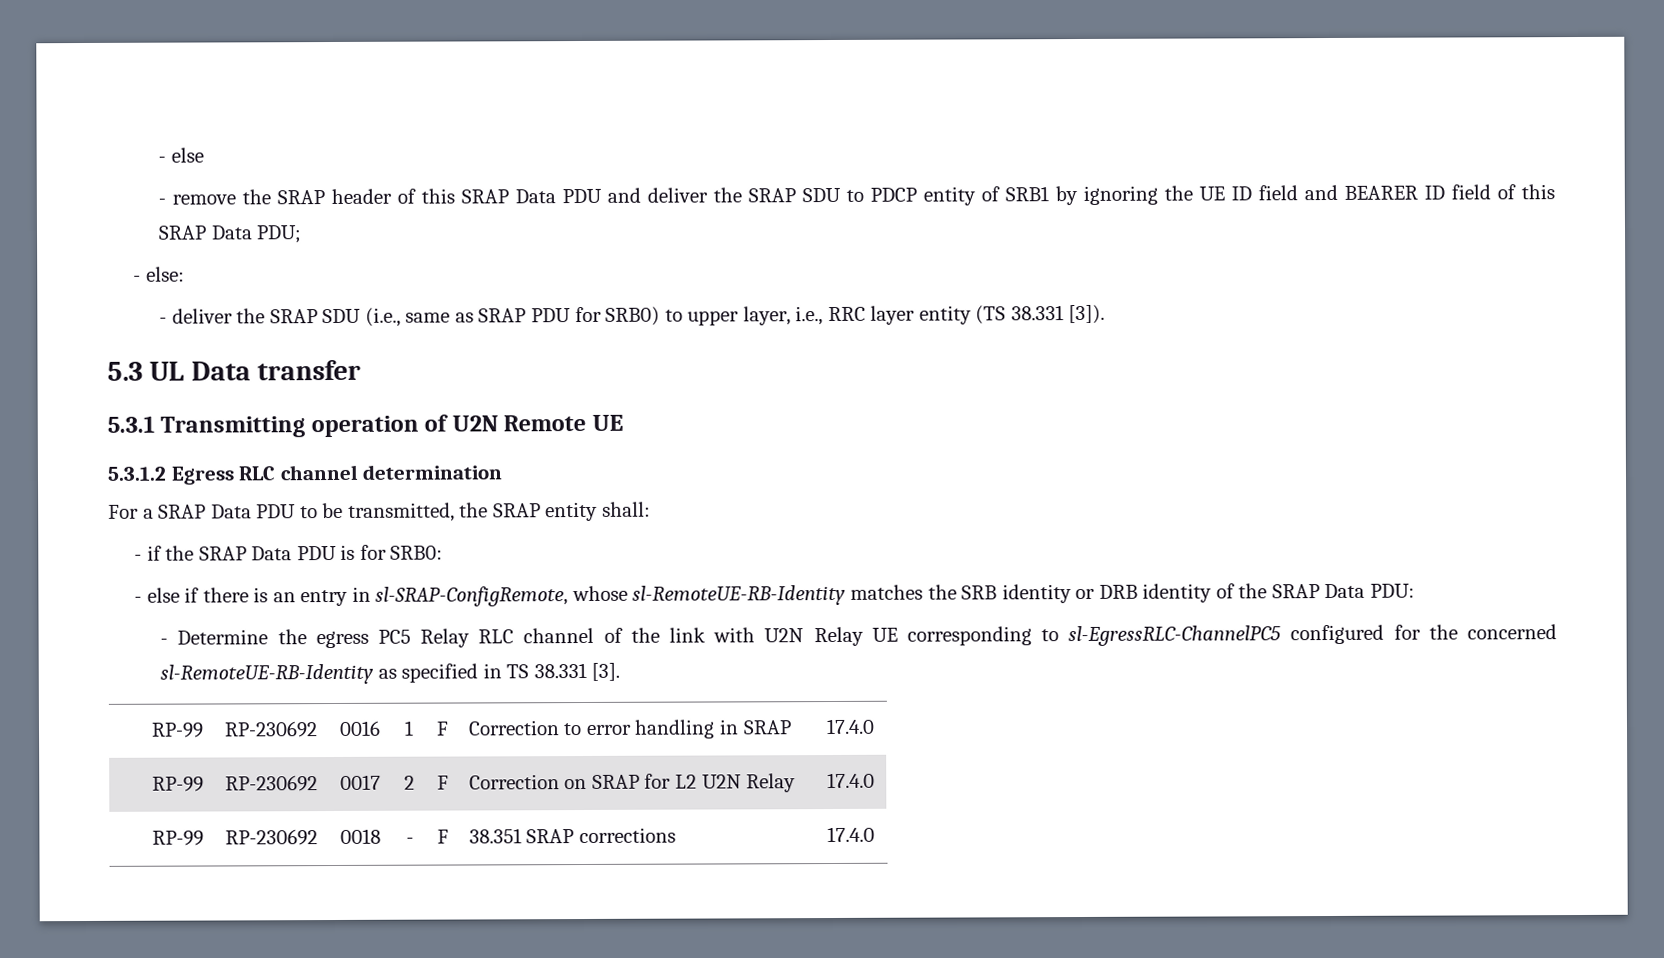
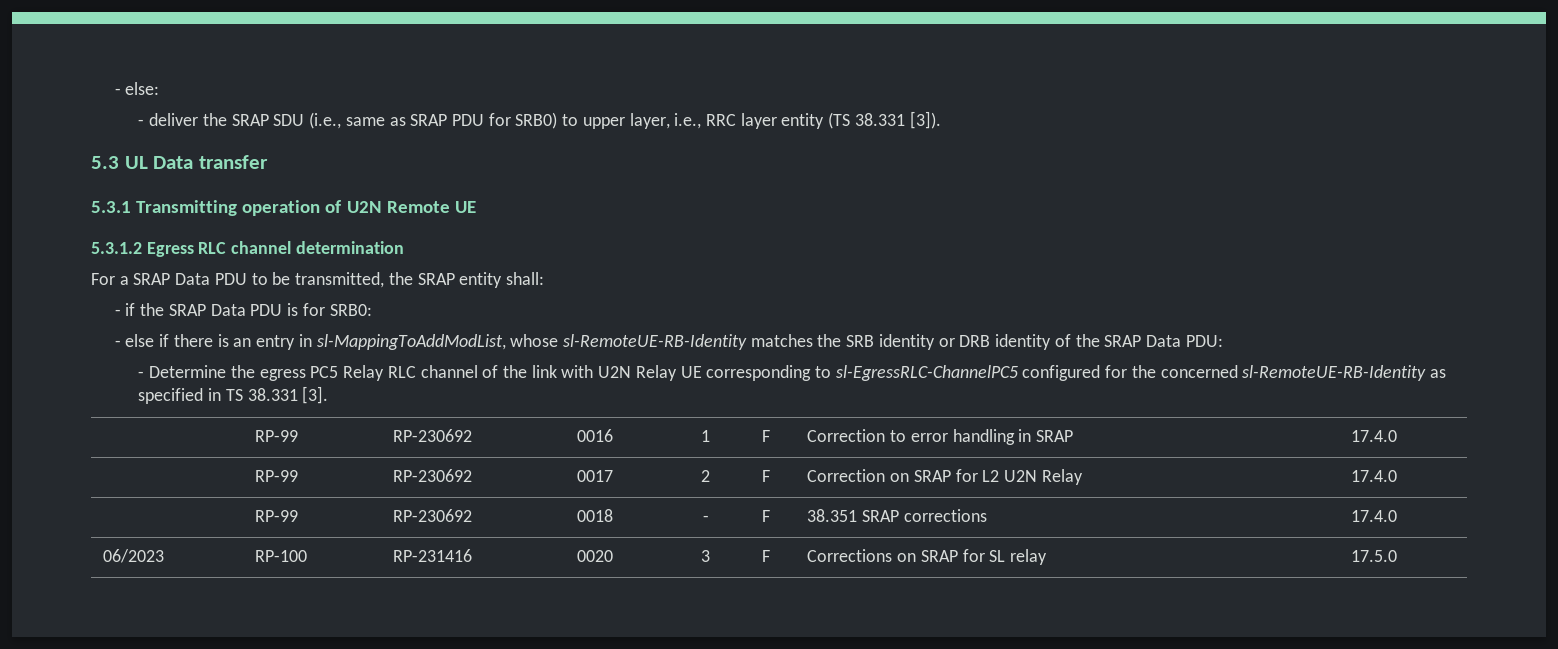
[158,147,204,163] [158,184,1556,206] [158,225,303,244] [133,275,142,282] - else // - remove the SRAP header of this SRAP Data PDU and deliver the SRAP SDU to PDCP entity of SRB1 by ignoring the UE ID field and BEARER ID field of this SRAP Data PDU; // - -> [114,88,121,95] -
[375,586,569,607] sl-SRAP-ConfigRemote, -> [316,334,506,350] sl-MappingToAddModList,
(875, 834) none -> [103,549,165,563] [255,550,308,562] [393,549,473,562] [577,550,614,562] [701,550,710,562] [762,550,770,562] [807,549,1048,565] [1351,550,1398,562] // 06/2023 | RP-100 | RP-231416 | 0020 | 3 | F | Corrections on SRAP for SL relay | 17.5.0

